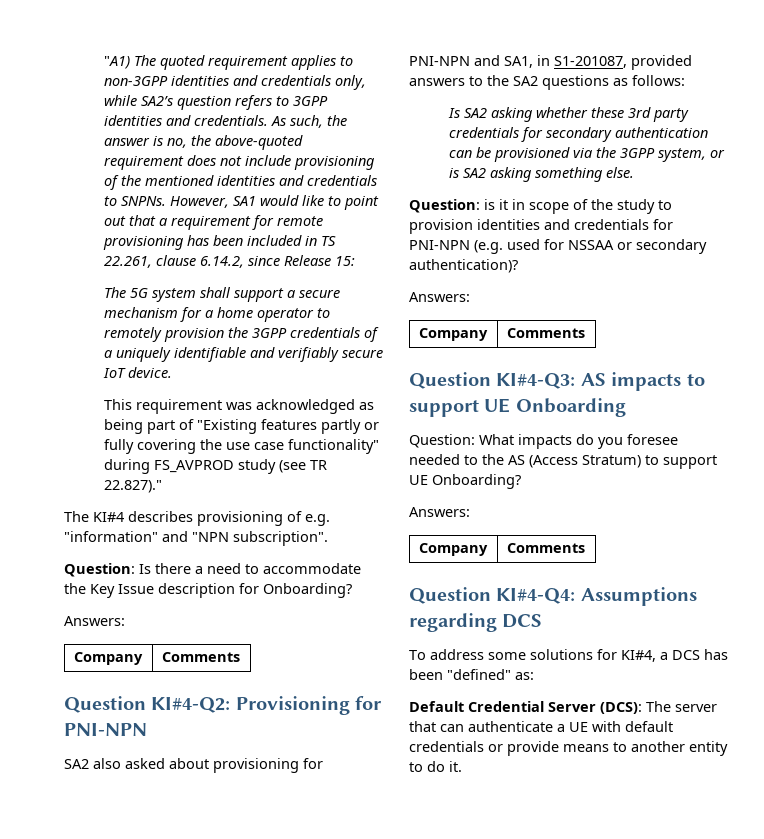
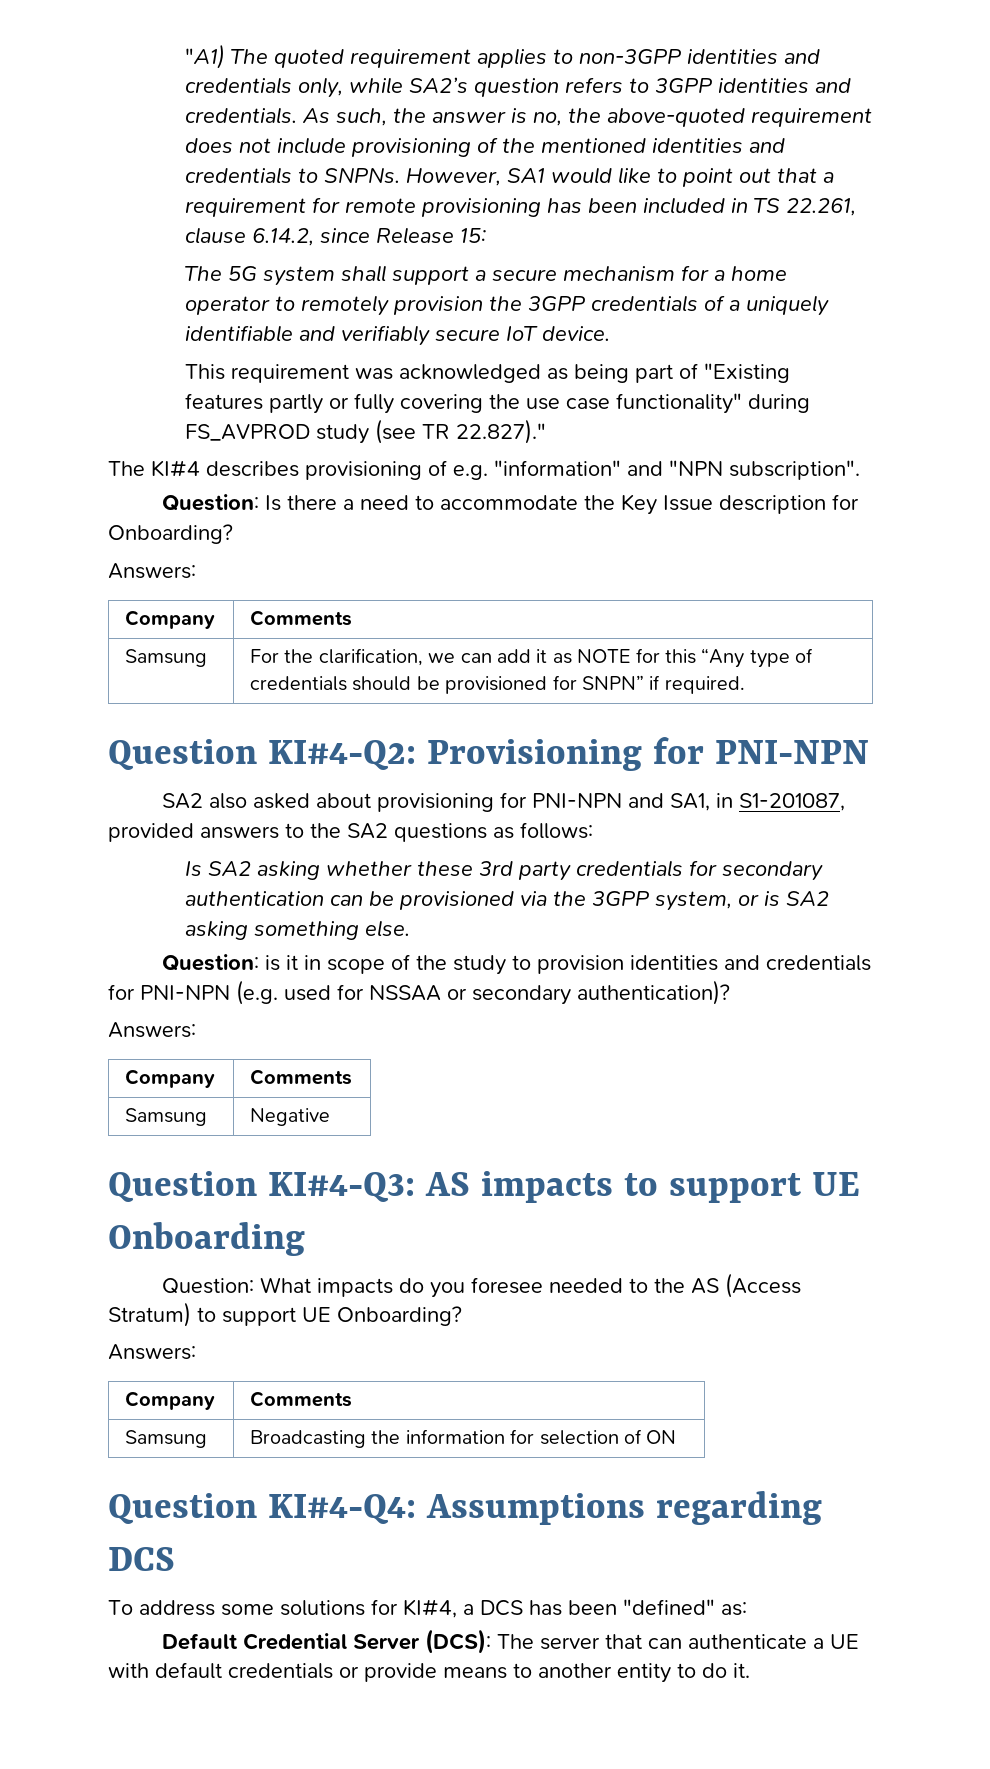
(240, 657) none -> [125,649,208,667] [250,648,814,668] [250,675,745,694] // Samsung | For the clarification, we can add it as NOTE for this “Any type of credentials should be provisioned for SNPN” if required.
(585, 333) none -> [125,1108,208,1126] [250,1108,331,1126] // Samsung | Negative
(585, 548) none -> [125,1430,208,1448] [250,1429,677,1448] // Samsung | Broadcasting the information for selection of ON

